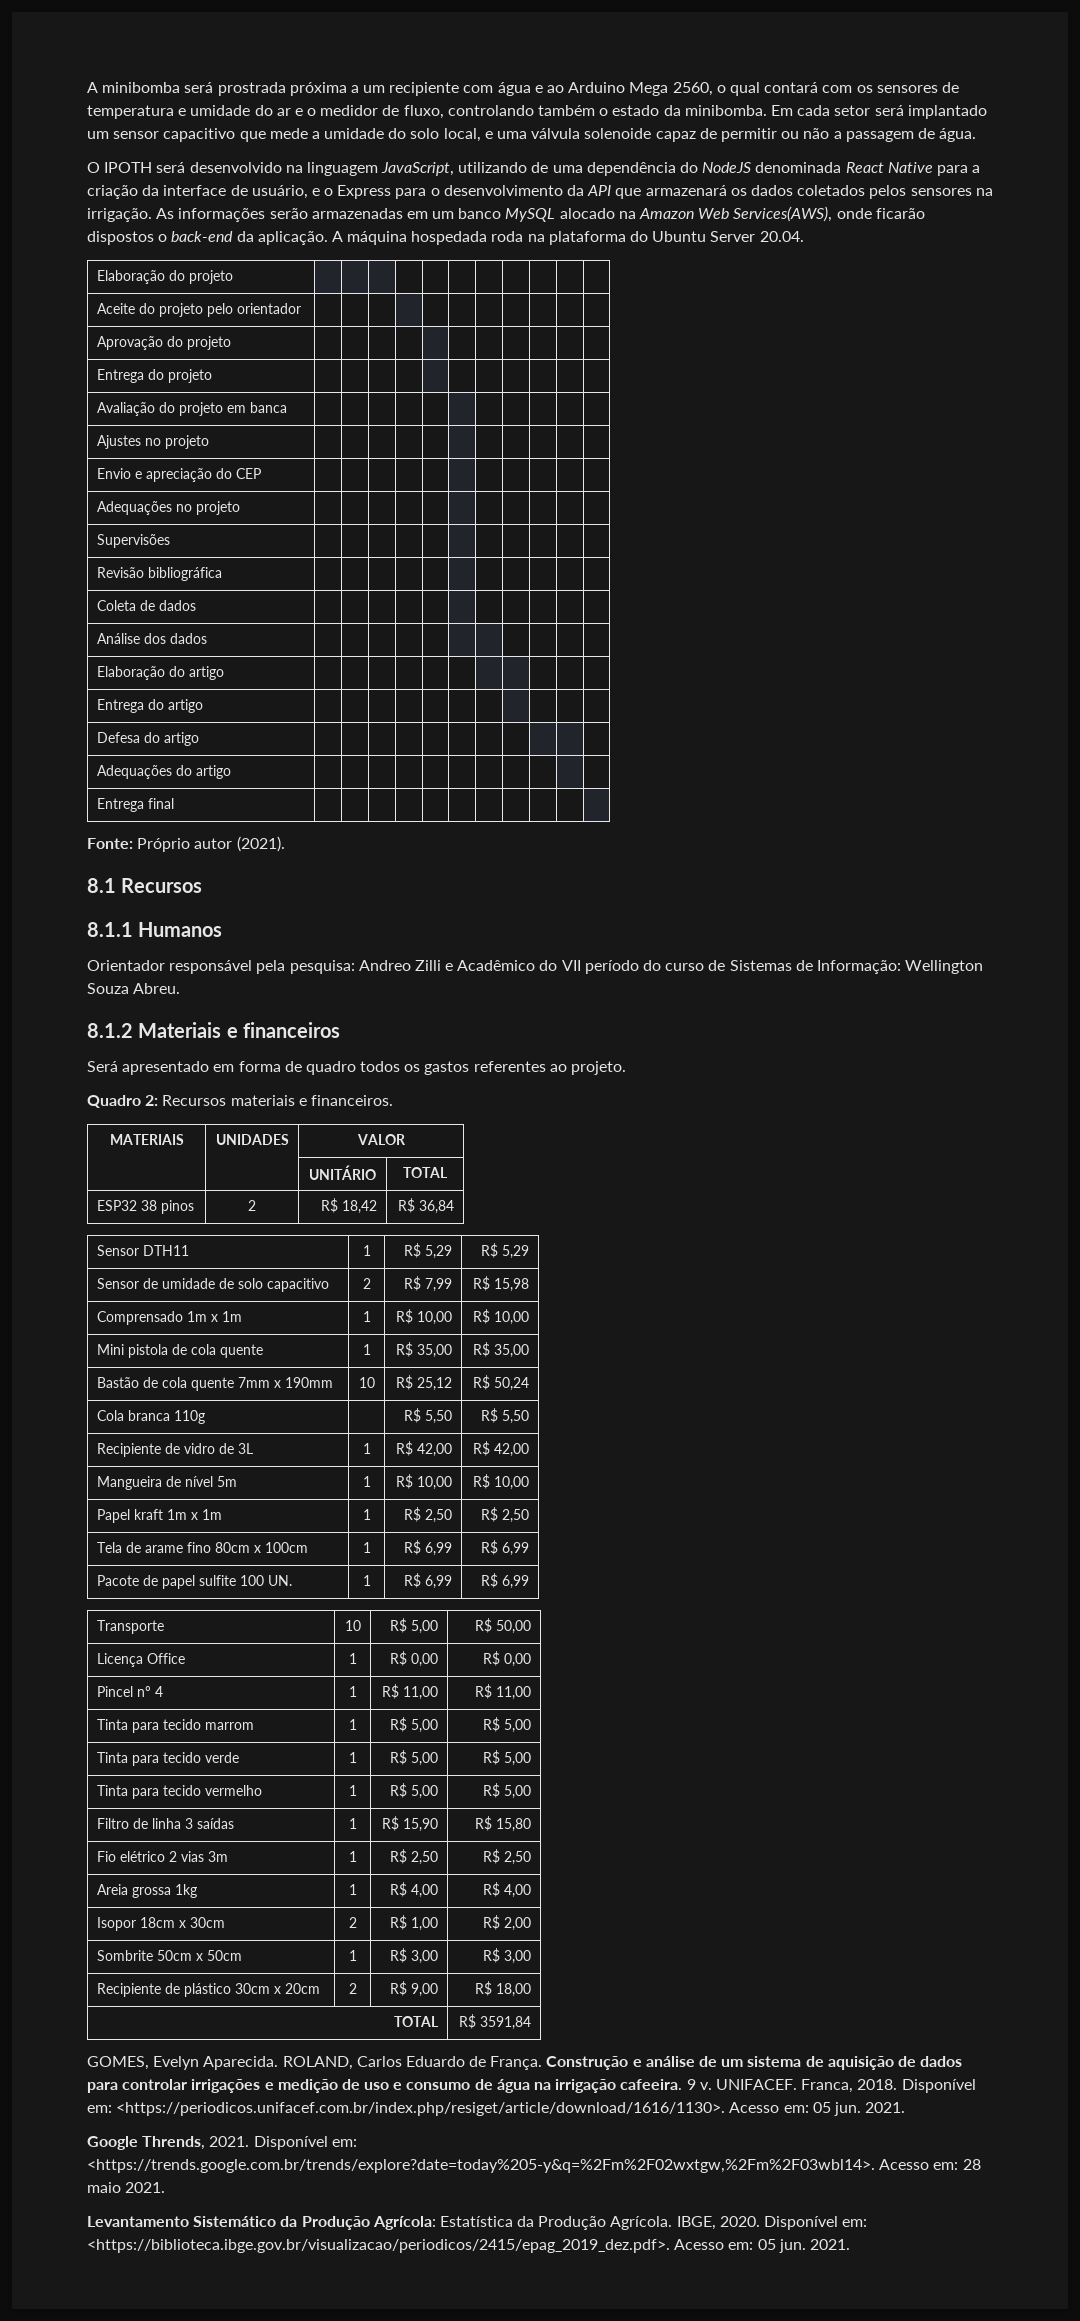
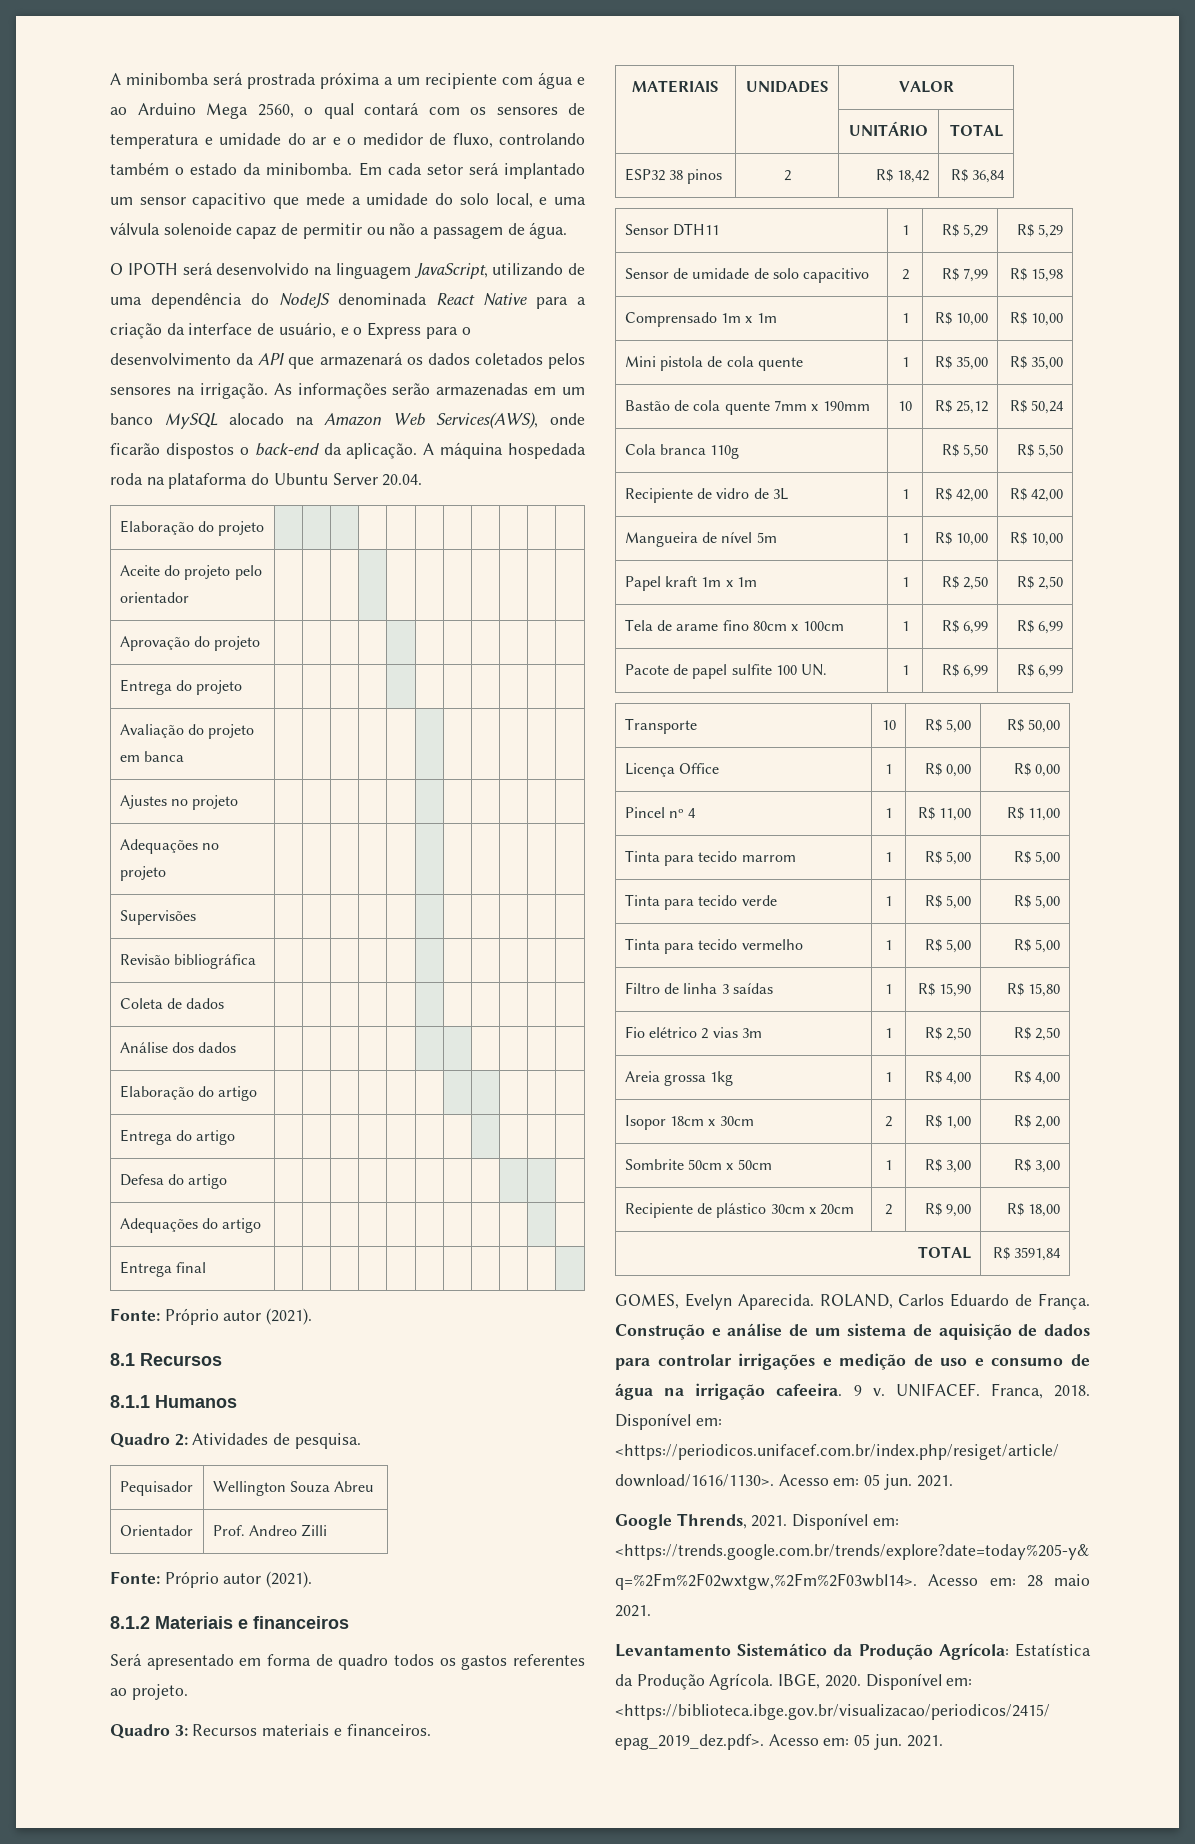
[96,468,261,482] // Envio e apreciação do CEP | | | | | | | | | | | -> (239, 802) none
[87,960,984,974] [87,983,181,994] Orientador responsável pela pesquisa: Andreo Zilli e Acadêmico do VII período do curso de Sistemas de Informação: Wellington Souza Abreu. -> [110,1433,361,1449] [119,1481,193,1496] [212,1481,375,1496] [119,1525,193,1536] [212,1524,328,1537] [110,1571,313,1588] Quadro 2: Atividades de pesquisa. // Pequisador | Wellington Souza Abreu // Orientador | Prof. Andreo Zilli // Fonte: Próprio autor (2021).
[145,1095,159,1106] 2: -> [174,1725,188,1736] 3:

